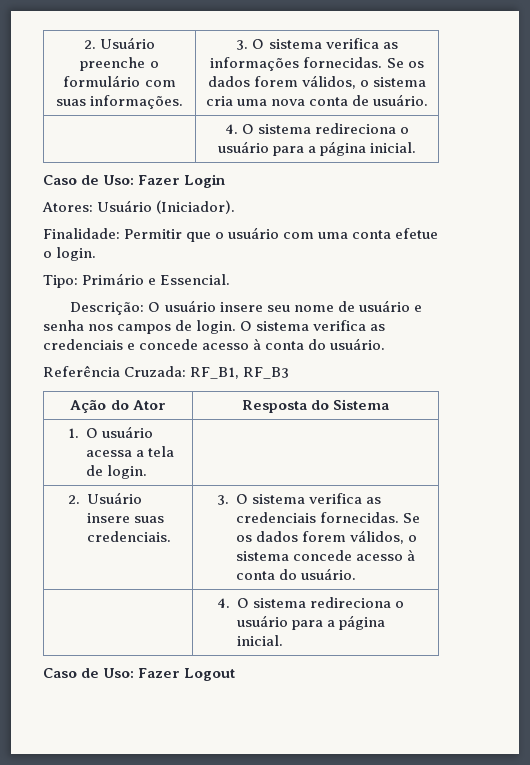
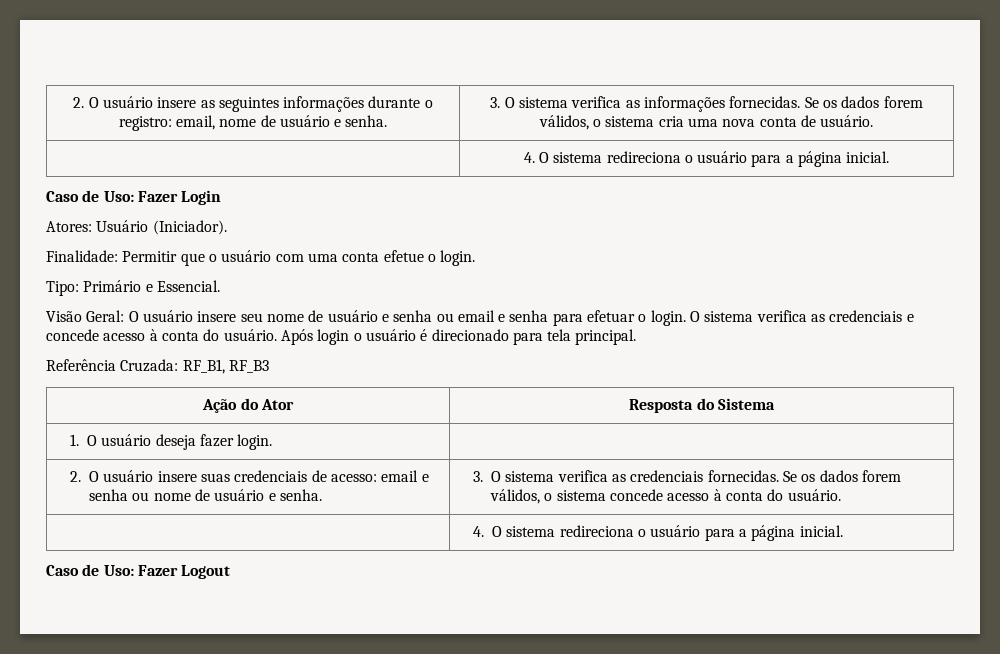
[83,37,156,49] [80,57,159,71] [63,75,176,87] [55,95,184,109] 2. Usuário preenche o formulário com suas informações. -> [73,96,433,112] [118,115,388,131] 2. O usuário insere as seguintes informações durante o registro: email, nome de usuário e senha.
[70,302,145,315] Descrição: -> [46,310,125,322] Visão Geral:
[88,320,193,334] nos campos de -> [436,310,647,326] ou email e senha para efetuar o
(386, 344) none -> [280,329,637,345] Após login o usuário é direcionado para tela principal.
[86,446,175,457] [86,465,148,479] [67,492,143,504] [87,513,165,523] [87,531,172,542] acessa a tela de login. | // 2. Usuário insere suas credenciais. -> [155,434,273,450] [70,470,429,482] [89,489,323,501] deseja fazer login. | // 2. O usuário insere suas credenciais de acesso: email e senha ou nome de usuário e senha.

